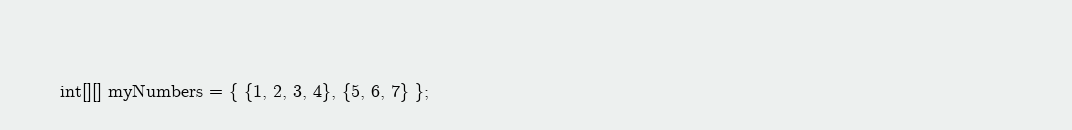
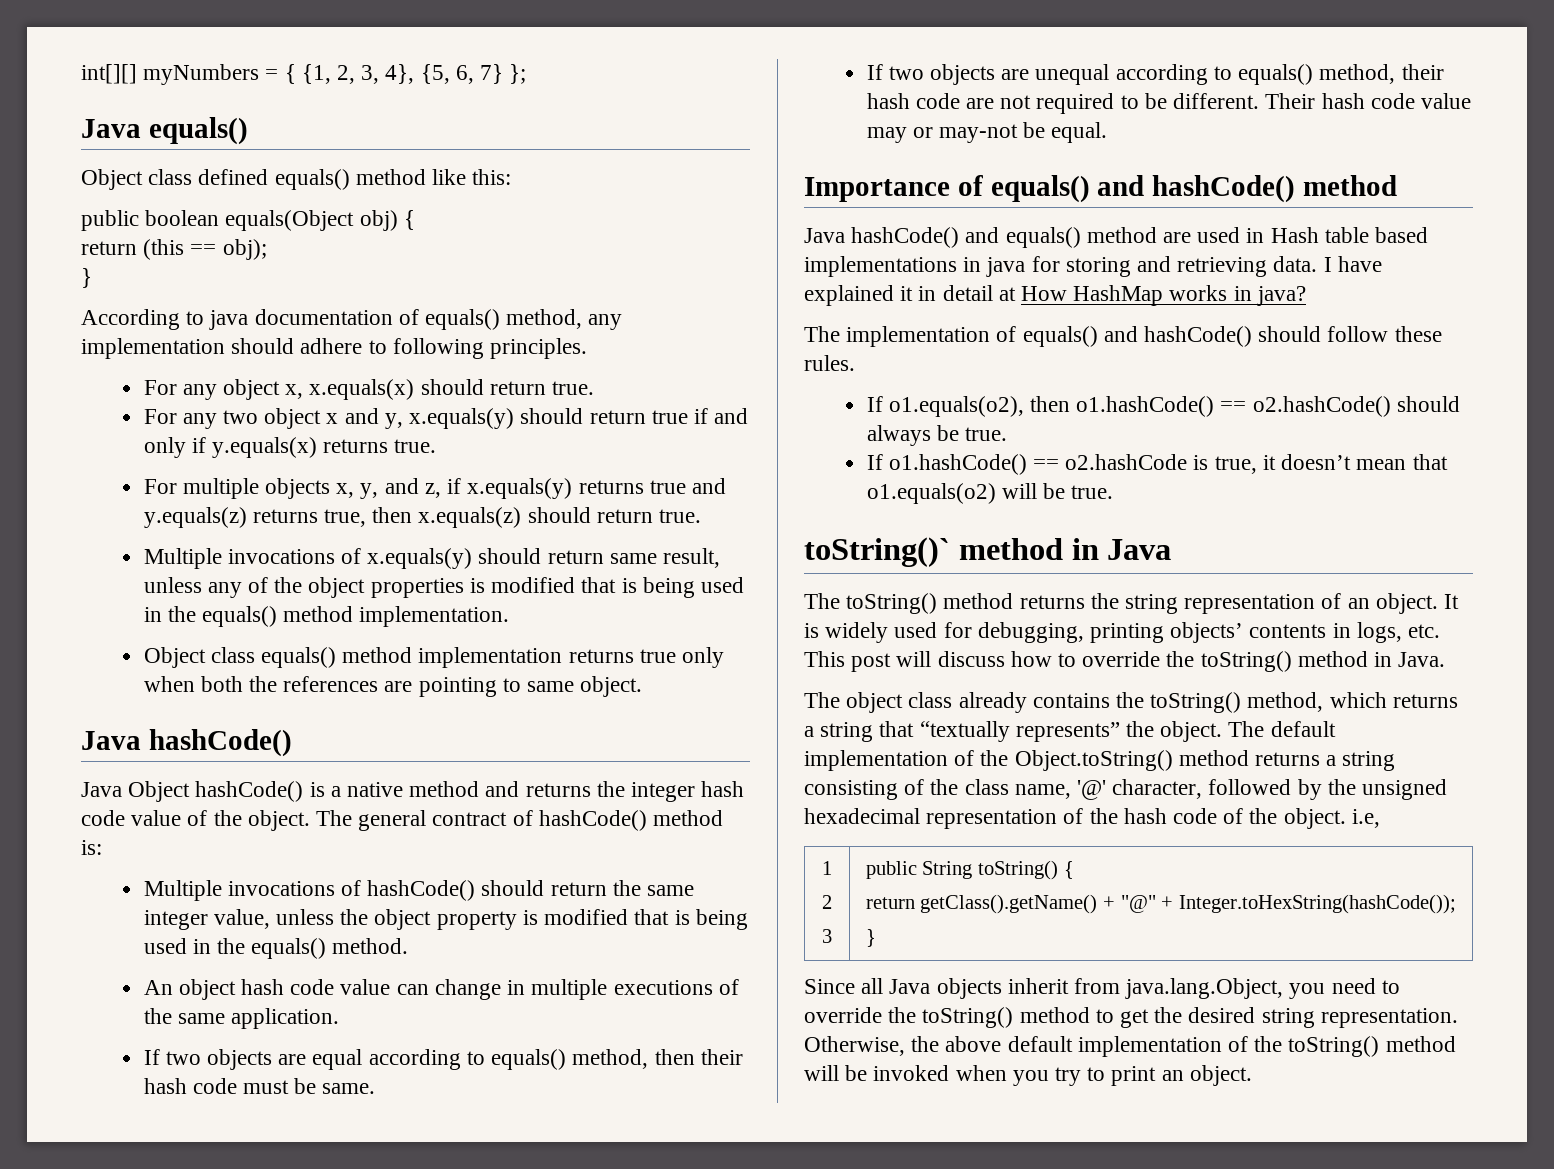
(429, 92) none -> [81,117,248,145] [81,169,512,190] [81,210,415,231] [81,239,267,260] [81,268,92,288] [81,309,623,330] [81,338,588,359] [143,379,595,400] [143,408,749,429] [143,437,437,458] [143,478,726,499] [143,507,702,528] [143,548,721,569] [143,577,744,598] [143,606,510,627] [143,647,725,668] [143,676,643,697] [81,729,292,757] [81,781,745,802] [81,810,724,831] [81,840,102,855] [143,880,695,901] [143,909,748,930] [143,938,409,959] [143,979,739,1000] [143,1008,340,1029] [143,1049,743,1070] [143,1078,376,1094] [866,64,1444,85] [866,93,1471,114] [866,122,1108,143] [804,175,1398,203] [804,227,1429,248] [804,256,1382,277] [804,285,1306,306] [804,326,1442,347] [804,355,855,371] [866,396,1460,417] [866,425,1008,446] [866,454,1448,475] [866,483,1114,504] [804,537,1172,567] [804,593,1460,614] [804,622,1441,643] [804,651,1446,672] [804,692,1458,713] [804,721,1336,742] [804,750,1396,771] [804,779,1448,800] [804,808,1380,829] [822,861,832,875] [822,895,832,909] [822,929,832,943] [865,860,1074,880] [865,894,1456,914] [865,929,876,947] [804,978,1400,999] [804,1007,1458,1028] [804,1036,1456,1057] [804,1065,1252,1086] // Java equals() // Object class defined equals() method like this: // public boolean equals(Object obj) { // return (this == obj); // } // According to java documentation of equals() method, any implementation should adhere to following principles. // For any object x, x.equals(x) should return true. // For any two object x and y, x.equals(y) should return true if and only if y.equals(x) returns true. // For multiple objects x, y, and z, if x.equals(y) returns true and y.equals(z) returns true, then x.equals(z) should return true. // Multiple invocations of x.equals(y) should return same result, unless any of the object properties is modified that is being used in the equals() method implementation. // Object class equals() method implementation returns true only when both the references are pointing to same object. // Java hashCode() // Java Object hashCode() is a native method and returns the integer hash code value of the object. The general contract of hashCode() method is: // Multiple invocations of hashCode() should return the same integer value, unless the object property is modified that is being used in the equals() method. // An object hash code value can change in multiple executions of the same application. // If two objects are equal according to equals() method, then their hash code must be same. // If two objects are unequal according to equals() method, their hash code are not required to be different. Their hash code value may or may-not be equal. // Importance of equals() and hashCode() method // Java hashCode() and equals() method are used in Hash table based implementations in java for storing and retrieving data. I have explained it in detail at How HashMap works in java? // The implementation of equals() and hashCode() should follow these rules. // If o1.equals(o2), then o1.hashCode() == o2.hashCode() should always be true. // If o1.hashCode() == o2.hashCode is true, it doesn’t mean that o1.equals(o2) will be true. // toString()` method in Java // The toString() method returns the string representation of an object. It is widely used for debugging, printing objects’ contents in logs, etc. This post will discuss how to override the toString() method in Java. // The object class already contains the toString() method, which returns a string that “textually represents” the object. The default implementation of the Object.toString() method returns a string consisting of the class name, '@' character, followed by the unsigned hexadecimal representation of the hash code of the object. i.e, // 1 // 2 // 3 | public String toString() { // return getClass().getName() + "@" + Integer.toHexString(hashCode()); // } // Since all Java objects inherit from java.lang.Object, you need to override the toString() method to get the desired string representation. Otherwise, the above default implementation of the toString() method will be invoked when you try to print an object.

